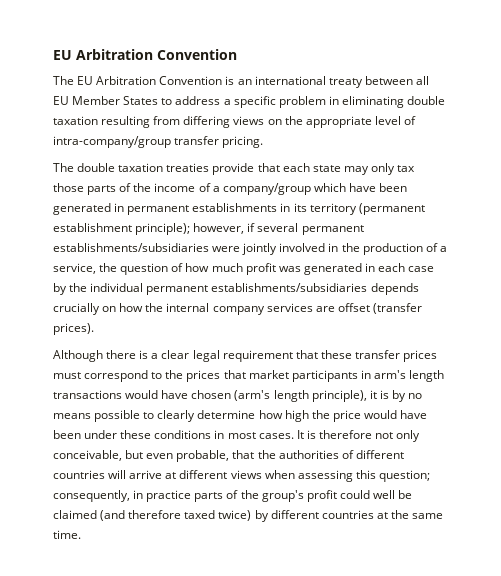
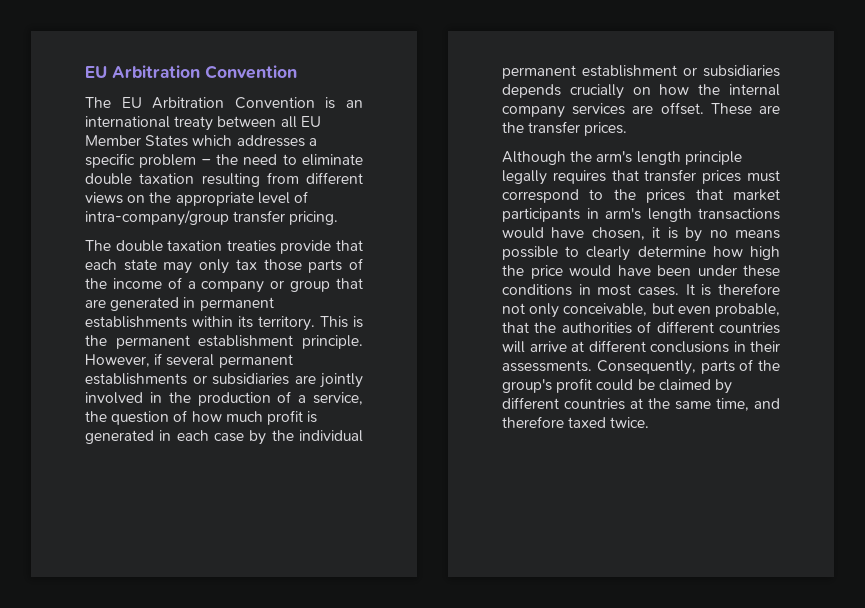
[161,96,221,105] to address -> [192,135,305,147] which addresses
[328,96,404,108] in eliminating -> [201,154,363,166] – the need to eliminate
[183,116,231,128] differing -> [306,172,363,184] different
[222,183,408,195] [53,203,425,215] [53,223,364,235] [53,243,241,252] company/group which have been generated in permanent establishments in its territory (permanent establishment principle); however, if several permanent establishments/subsidiaries were -> [201,278,363,293] [85,297,274,311] [85,316,363,331] [85,335,363,349] [85,353,293,368] [85,373,316,385] company or group that are generated in permanent establishments within its territory. This is the permanent establishment principle. However, if several permanent establishments or subsidiaries are
[278,266,301,272] was -> [307,411,318,423] is
[211,283,368,292] establishments/subsidiaries -> [582,65,780,77] establishment or subsidiaries
[337,303,422,314] [53,323,94,335] [53,350,352,362] offset (transfer prices). // Although there is a clear legal requirement that these -> [660,102,780,115] [502,121,628,136] [502,151,742,165] [502,170,639,185] offset. These are the transfer prices. // Although the arm's length principle legally requires that
[191,390,367,402] chosen (arm's length principle), -> [591,227,645,240] chosen,
[230,470,430,482] [53,490,192,502] views when assessing this question; consequently, in practice -> [650,341,780,353] [502,360,696,375] conclusions in their assessments. Consequently,
[372,490,395,499] well -> (634, 385) none
[100,510,252,521] (and therefore taxed twice) -> (711, 385) none
[53,530,81,539] time. -> [716,398,780,411] [502,416,650,428] time, and therefore taxed twice.

